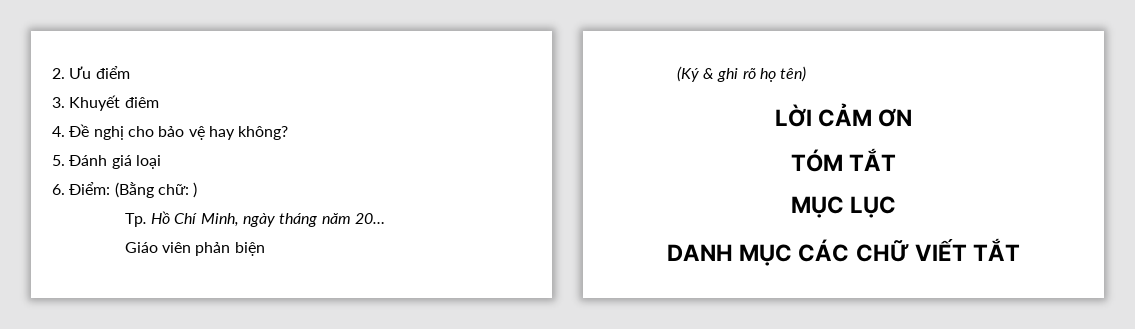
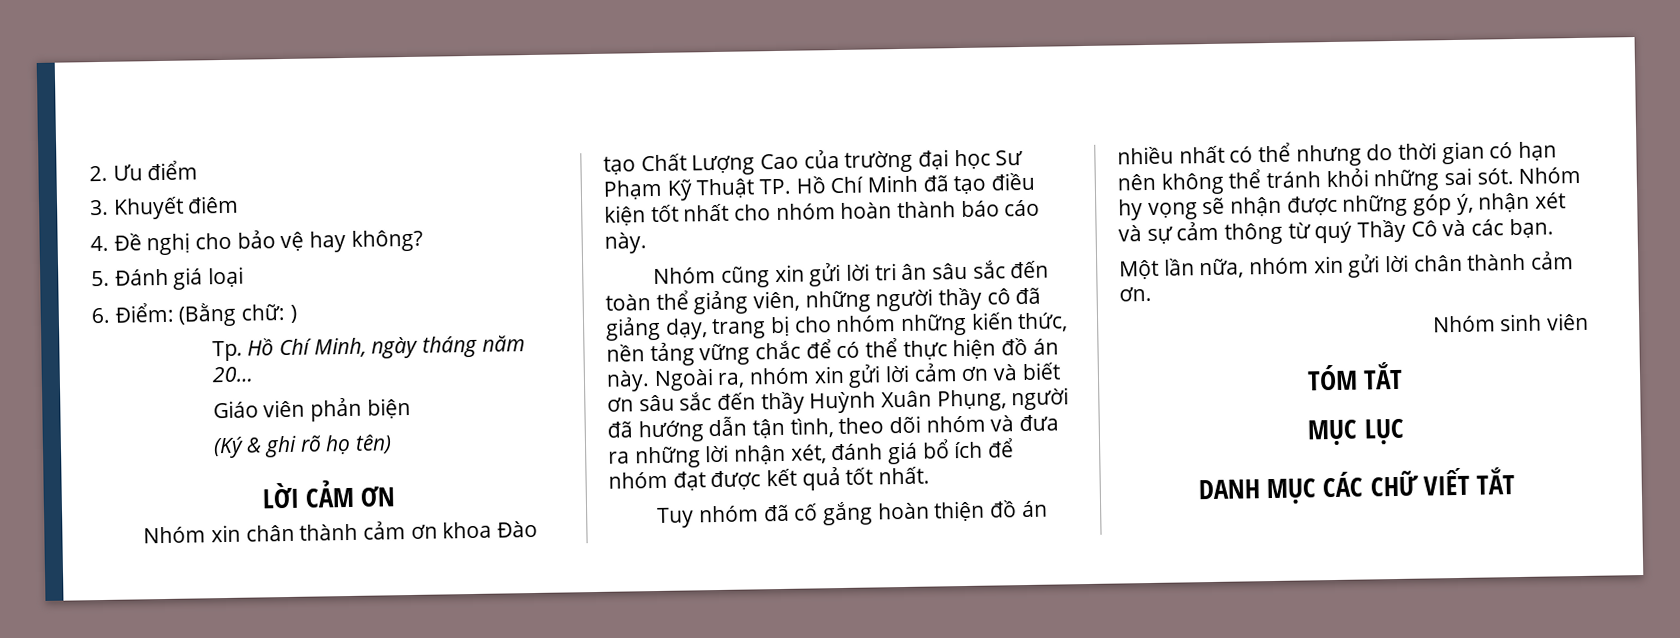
(913, 117) none -> [143,520,538,544] [603,149,1024,176] [603,172,1035,201] [604,199,1041,226] [604,232,647,254] [653,260,1050,288] [605,287,1042,315] [605,312,1069,341] [606,337,1059,367] [606,362,1061,392] [607,387,1070,415] [607,414,1060,443] [608,438,1015,469] [608,466,931,491] [657,500,1048,528] [1117,141,1558,167] [1117,166,1582,195] [1118,192,1567,221] [1118,218,1554,245] [1119,251,1575,280] [1119,286,1152,302] [1432,312,1589,333] // Nhóm xin chân thành cảm ơn khoa Đào tạo Chất Lượng Cao của trường đại học Sư Phạm Kỹ Thuật TP. Hồ Chí Minh đã tạo điều kiện tốt nhất cho nhóm hoàn thành báo cáo này. // Nhóm cũng xin gửi lời tri ân sâu sắc đến toàn thể giảng viên, những người thầy cô đã giảng dạy, trang bị cho nhóm những kiến thức, nền tảng vững chắc để có thể thực hiện đồ án này. Ngoài ra, nhóm xin gửi lời cảm ơn và biết ơn sâu sắc đến thầy Huỳnh Xuân Phụng, người đã hướng dẫn tận tình, theo dõi nhóm và đưa ra những lời nhận xét, đánh giá bổ ích để nhóm đạt được kết quả tốt nhất. // Tuy nhóm đã cố gắng hoàn thiện đồ án nhiều nhất có thể nhưng do thời gian có hạn nên không thể tránh khỏi những sai sót. Nhóm hy vọng sẽ nhận được những góp ý, nhận xét và sự cảm thông từ quý Thầy Cô và các bạn. // Một lần nữa, nhóm xin gửi lời chân thành cảm ơn. // Nhóm sinh viên

